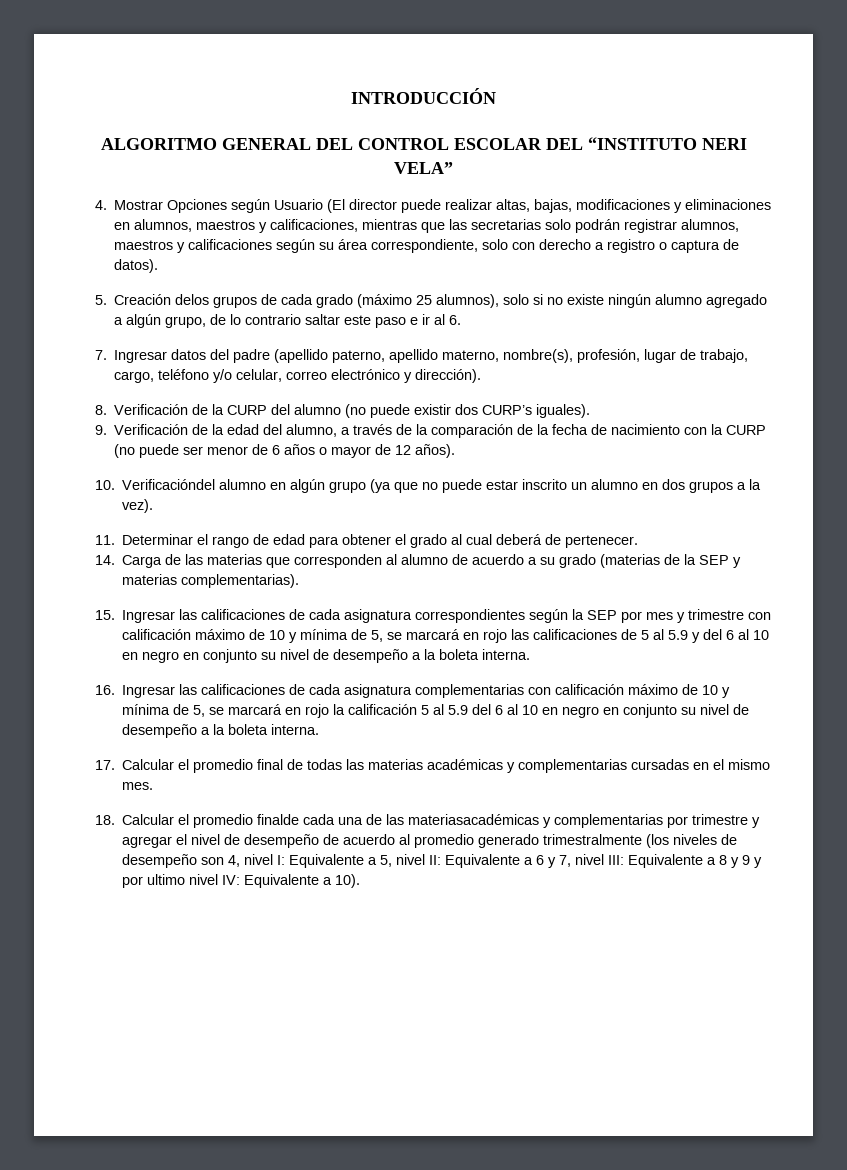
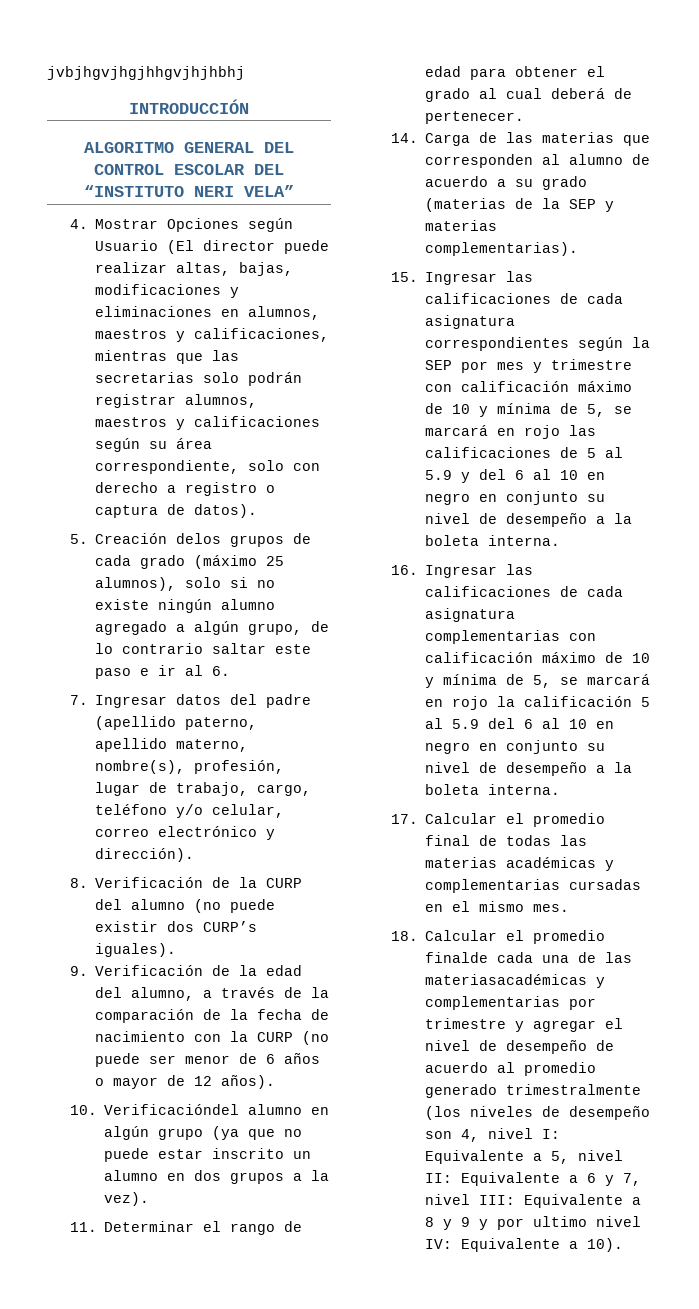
(351, 96) none -> [47,66,245,80] jvbjhgvjhgjhhgvjhjhbhj //

